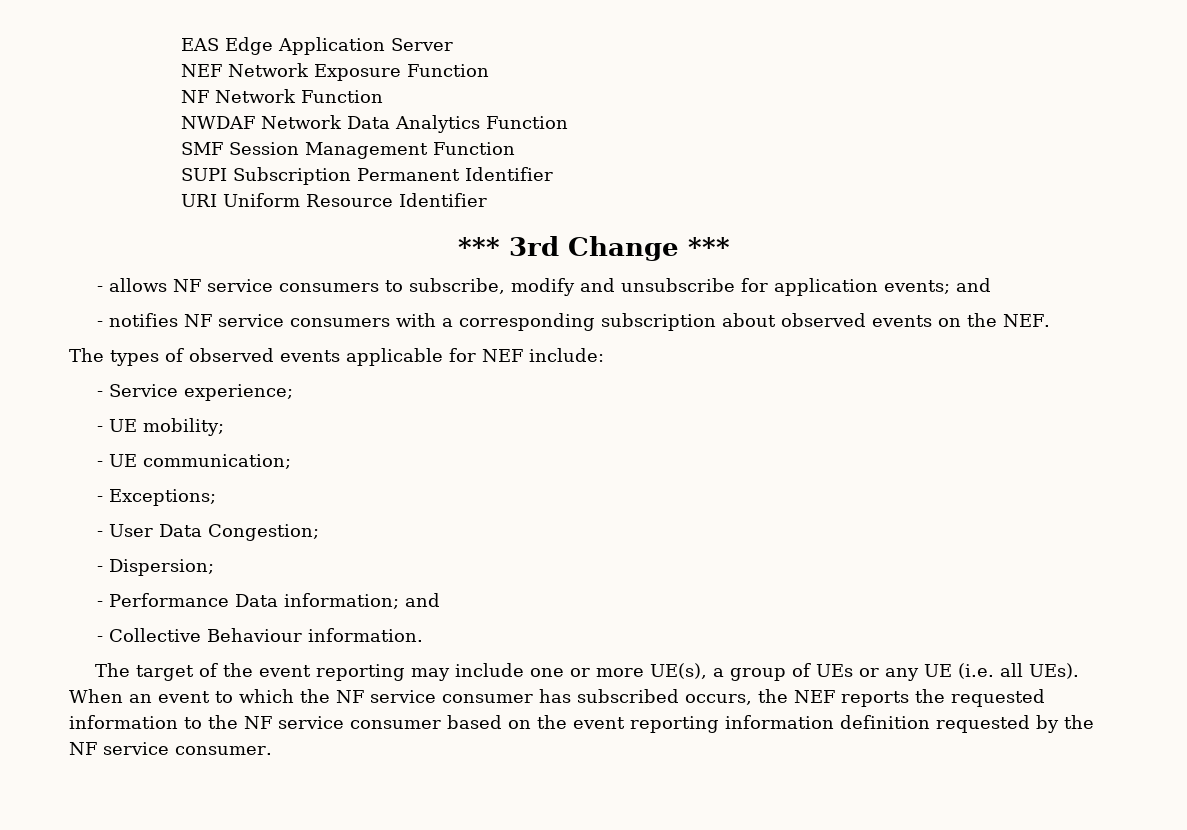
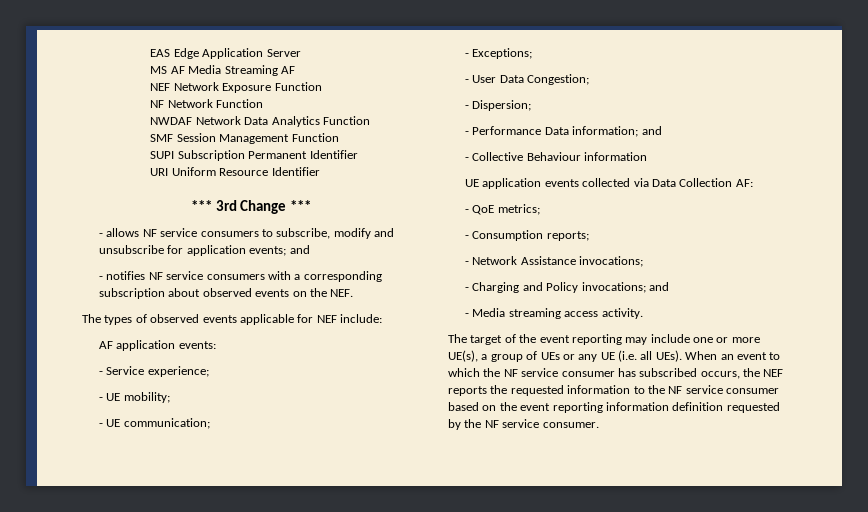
(453, 44) none -> [150,65,295,76] // MS AF Media Streaming AF
(604, 355) none -> [99,340,216,351] // AF application events:
[307,628,423,642] information. -> [584,152,648,161] [465,178,753,189] [465,204,540,215] [465,230,589,241] [465,256,644,267] [465,282,669,293] [465,308,643,319] information // UE application events collected via Data Collection AF: // - QoE metrics; // - Consumption reports; // - Network Assistance invocations; // - Charging and Policy invocations; and // - Media streaming access activity.

